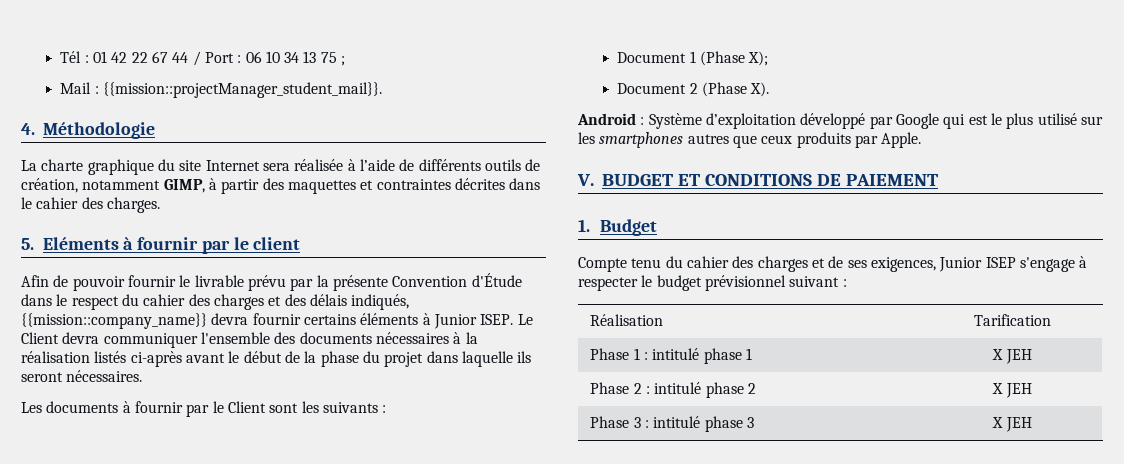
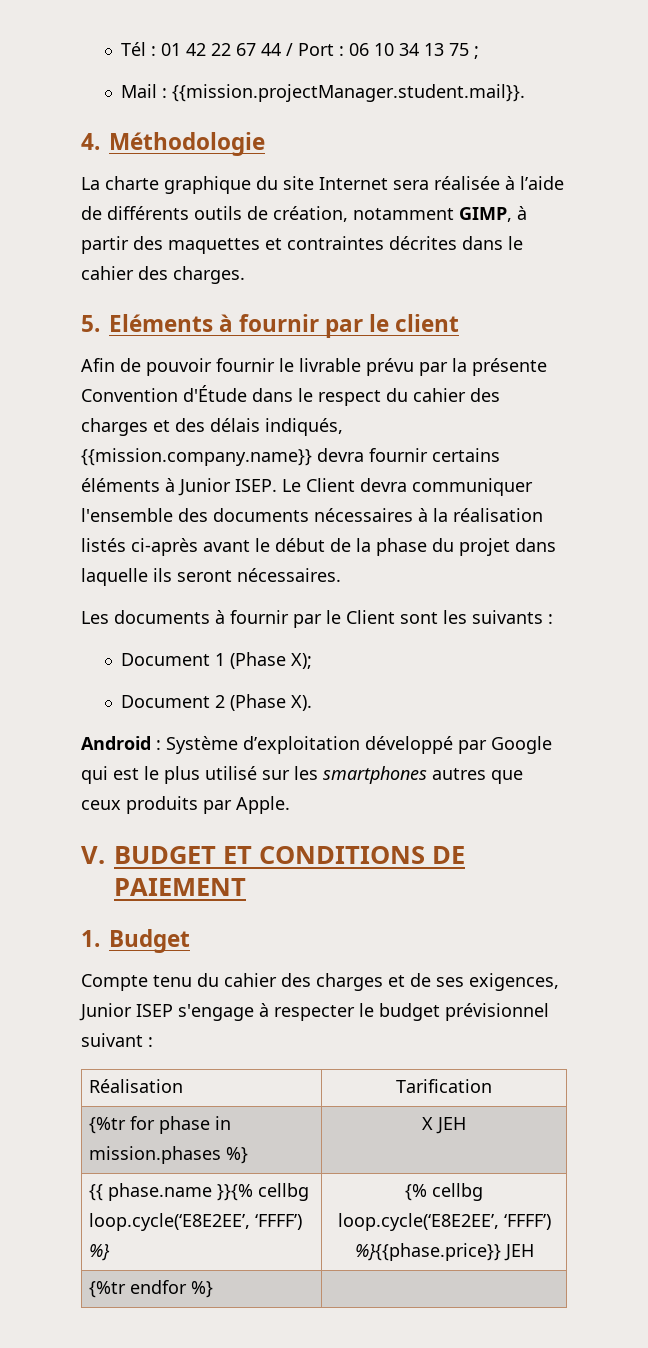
[102,82,382,98] {{mission::projectManager_student_mail}}. -> [172,84,526,102] {{mission.projectManager.student.mail}}.
[21,313,207,329] {{mission::company_name}} -> [81,448,312,466] {{mission.company.name}}
[590,348,752,364] [992,349,1032,364] [590,382,756,398] [992,383,1032,398] [590,416,754,432] [992,417,1032,432] Phase 1 : intitulé phase 1 | X JEH // Phase 2 : intitulé phase 2 | X JEH // Phase 3 : intitulé phase 3 | X JEH -> [88,1116,231,1134] [88,1146,248,1164] [422,1117,466,1134] [88,1183,309,1201] [88,1213,302,1231] [88,1244,110,1261] [405,1183,483,1201] [337,1213,551,1231] [354,1243,534,1261] [88,1280,213,1298] {%tr for phase in mission.phases %} | X JEH // {{ phase.name }}{% cellbg loop.cycle(‘E8E2EE’, ‘FFFF’) %} | {% cellbg loop.cycle(‘E8E2EE’, ‘FFFF’) %}{{phase.price}} JEH // {%tr endfor %} |

